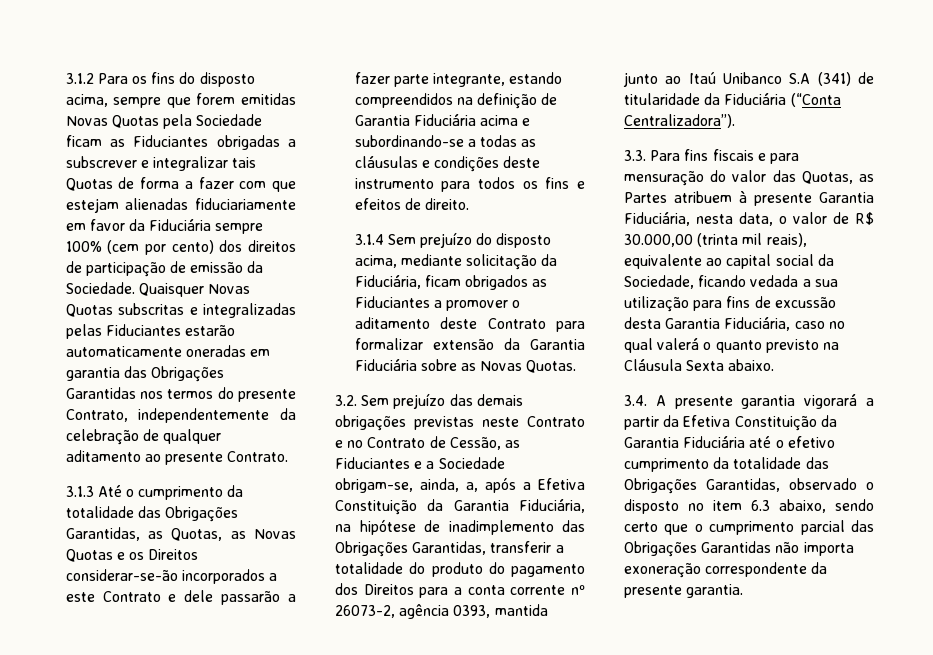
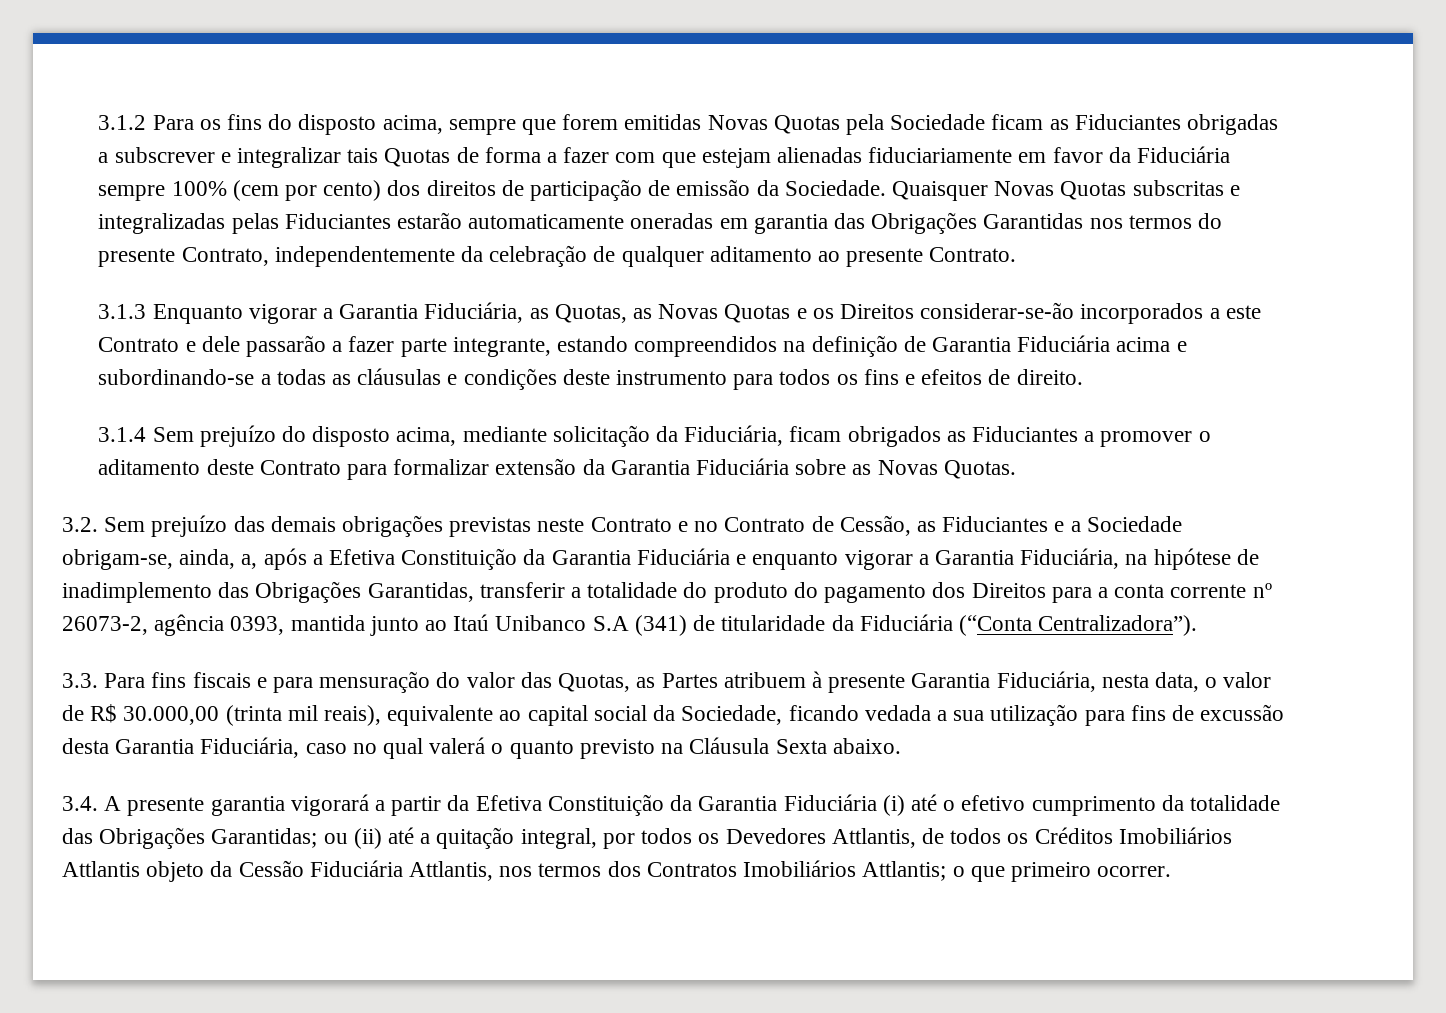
[97,485,244,500] [65,506,239,522] [65,527,140,541] Até o cumprimento da totalidade das Obrigações Garantidas, -> [152,302,524,324] Enquanto vigorar a Garantia Fiduciária,
(509, 505) none -> [636,548,1014,570] Fiduciária e enquanto vigorar a Garantia
(746, 442) none -> [882,795,905,816] (i)
[706,478,874,492] [624,499,874,514] [624,520,874,535] [624,541,854,557] [624,562,828,578] [624,584,744,598] Garantidas, observado o disposto no item 6.3 abaixo, sendo certo que o cumprimento parcial das Obrigações Garantidas não importa exoneração correspondente da presente garantia. -> [211,827,1232,849] [62,860,1172,882] Garantidas; ou (ii) até a quitação integral, por todos os Devedores Attlantis, de todos os Créditos Imobiliários Attlantis objeto da Cessão Fiduciária Attlantis, nos termos dos Contratos Imobiliários Attlantis; o que primeiro ocorrer.

